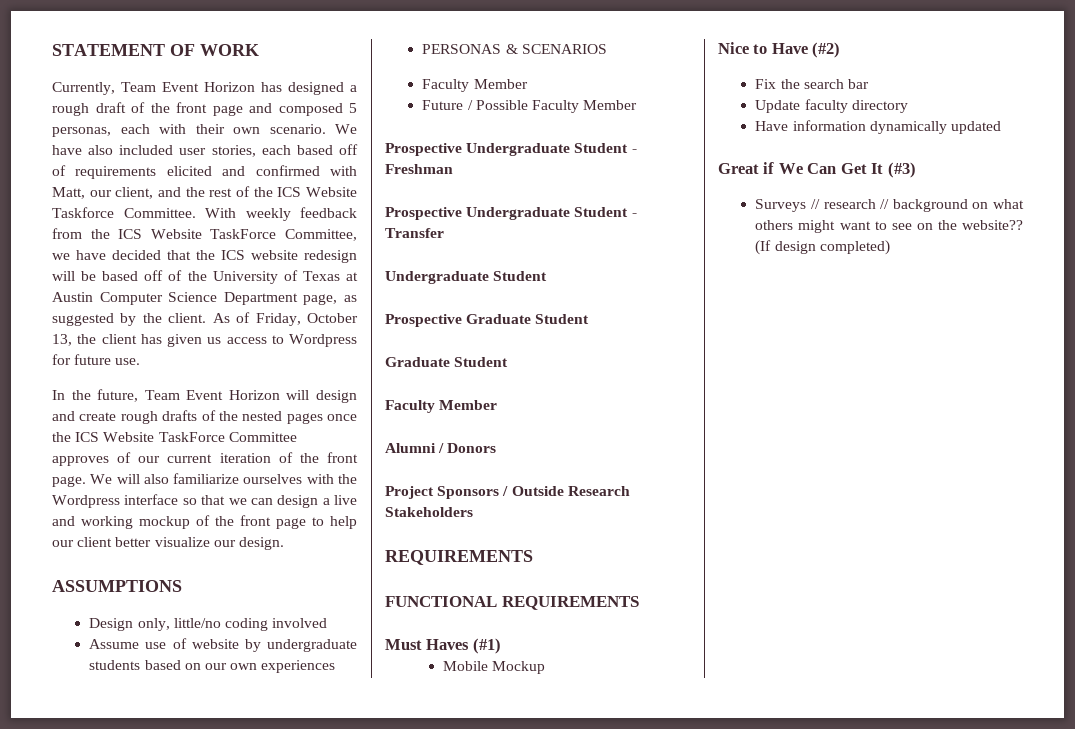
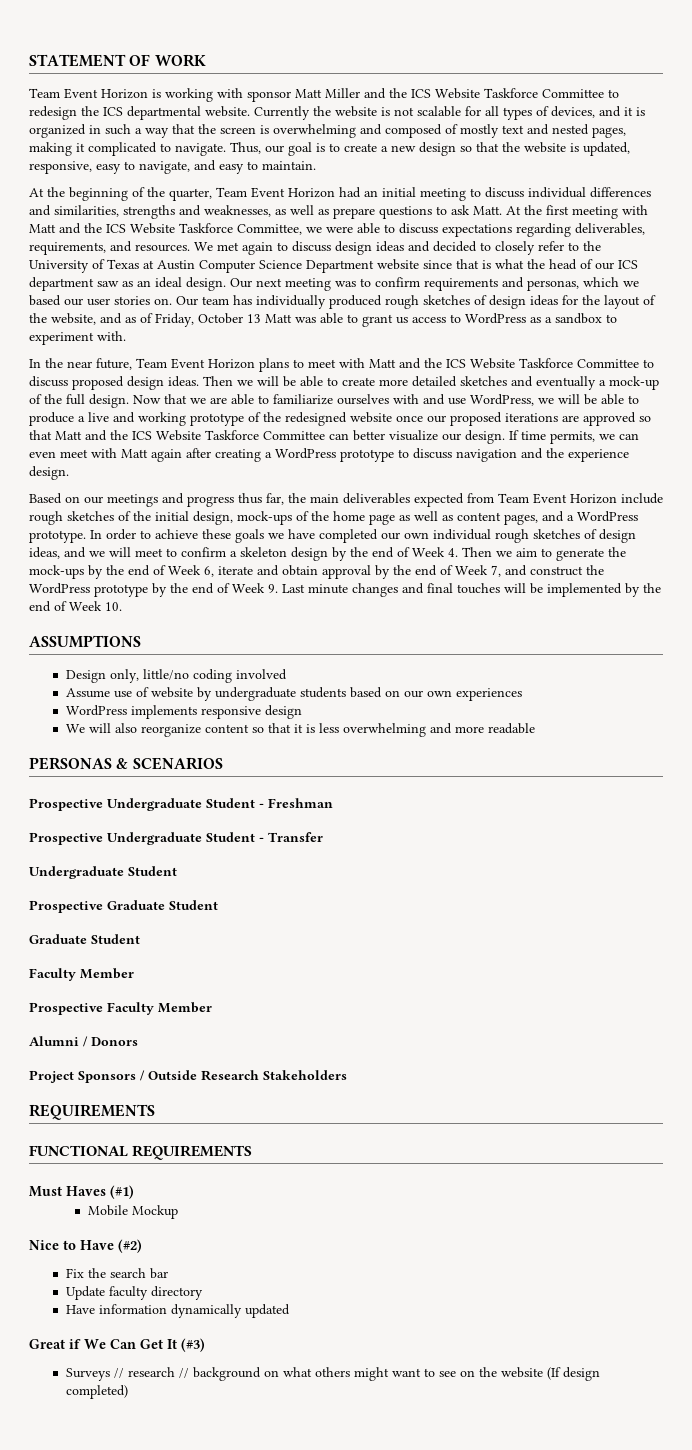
[52,82,357,95] [52,102,357,116] [52,124,357,137] [52,144,358,157] [52,165,357,179] [52,186,357,199] [52,207,357,221] [52,228,277,239] Currently, Team Event Horizon has designed a rough draft of the front page and composed 5 personas, each with their own scenario. We have also included user stories, each based off of requirements elicited and confirmed with Matt, our client, and the rest of the ICS Website Taskforce Committee. With weekly feedback from the ICS Website TaskForce -> [29,88,619,102] [29,106,645,120] [29,124,626,138] [29,142,630,156] [29,160,316,174] [29,187,651,201] [29,205,648,219] [29,223,233,234] Team Event Horizon is working with sponsor Matt Miller and the ICS Website Taskforce Committee to redesign the ICS departmental website. Currently the website is not scalable for all types of devices, and it is organized in such a way that the screen is overwhelming and composed of mostly text and nested pages, making it complicated to navigate. Thus, our goal is to create a new design so that the website is updated, responsive, easy to navigate, and easy to maintain. // At the beginning of the quarter, Team Event Horizon had an initial meeting to discuss individual differences and similarities, strengths and weaknesses, as well as prepare questions to ask Matt. At the first meeting with Matt and the ICS Website Taskforce
[76,250,357,263] [52,270,183,281] have decided that the ICS website redesign will be based off of -> [326,223,645,237] [29,241,579,255] were able to discuss expectations regarding deliverables, requirements, and resources. We met again to discuss design ideas and decided to closely refer to
[303,294,357,305] [52,312,358,326] [52,334,357,347] [52,354,141,365] page, as suggested by the client. As of Friday, October 13, the client has given us access to Wordpress for future use. -> [377,259,638,270] [29,277,639,291] [29,295,656,309] [29,313,617,327] [29,331,126,345] website since that is what the head of our ICS department saw as an ideal design. Our next meeting was to confirm requirements and personas, which we based our user stories on. Our team has individually produced rough sketches of design ideas for the layout of the website, and as of Friday, October 13 Matt was able to grant us access to WordPress as a sandbox to experiment with.
(91, 395) none -> [67,361,92,368] near
[286,390,357,403] [52,410,357,424] [52,432,297,442] [52,452,358,466] [52,473,357,487] [52,494,319,508] will design and create rough drafts of the nested pages once the ICS Website TaskForce Committee approves of our current iteration of the front page. We will also familiarize ourselves with the Wordpress interface so that we can design -> [259,358,654,372] [29,376,659,390] [29,394,639,408] [29,412,74,426] plans to meet with Matt and the ICS Website Taskforce Committee to discuss proposed design ideas. Then we will be able to create more detailed sketches and eventually a mock-up of the full design. Now that we are able to familiarize ourselves with and use WordPress, we will be able to produce
[139,515,357,529] [52,537,284,550] mockup of the front page to help our client better visualize our design. -> [190,412,651,426] [29,430,639,444] [29,448,629,462] [29,466,69,480] [29,493,663,507] [29,511,638,525] [29,529,636,543] [29,547,626,561] [29,565,604,579] [29,583,661,597] [29,601,122,612] prototype of the redesigned website once our proposed iterations are approved so that Matt and the ICS Website Taskforce Committee can better visualize our design. If time permits, we can even meet with Matt again after creating a WordPress prototype to discuss navigation and the experience design. // Based on our meetings and progress thus far, the main deliverables expected from Team Event Horizon include rough sketches of the initial design, mock-ups of the home page as well as content pages, and a WordPress prototype. In order to achieve these goals we have completed our own individual rough sketches of design ideas, and we will meet to confirm a skeleton design by the end of Week 4. Then we aim to generate the mock-ups by the end of Week 6, iterate and obtain approval by the end of Week 7, and construct the WordPress prototype by the end of Week 9. Last minute changes and final touches will be implemented by the end of Week 10.
[422,44,607,54] [422,79,528,92] [422,100,638,113] PERSONAS & SCENARIOS // Faculty Member // Future / Possible Faculty Member -> [66,705,303,719] [66,723,536,737] [29,757,223,770] WordPress implements responsive design // We will also reorganize content so that it is less overwhelming and more readable // PERSONAS & SCENARIOS
(498, 405) none -> [29,1002,212,1015] // Prospective Faculty Member
[962,220,1023,230] website?? -> [501,1367,544,1378] website

